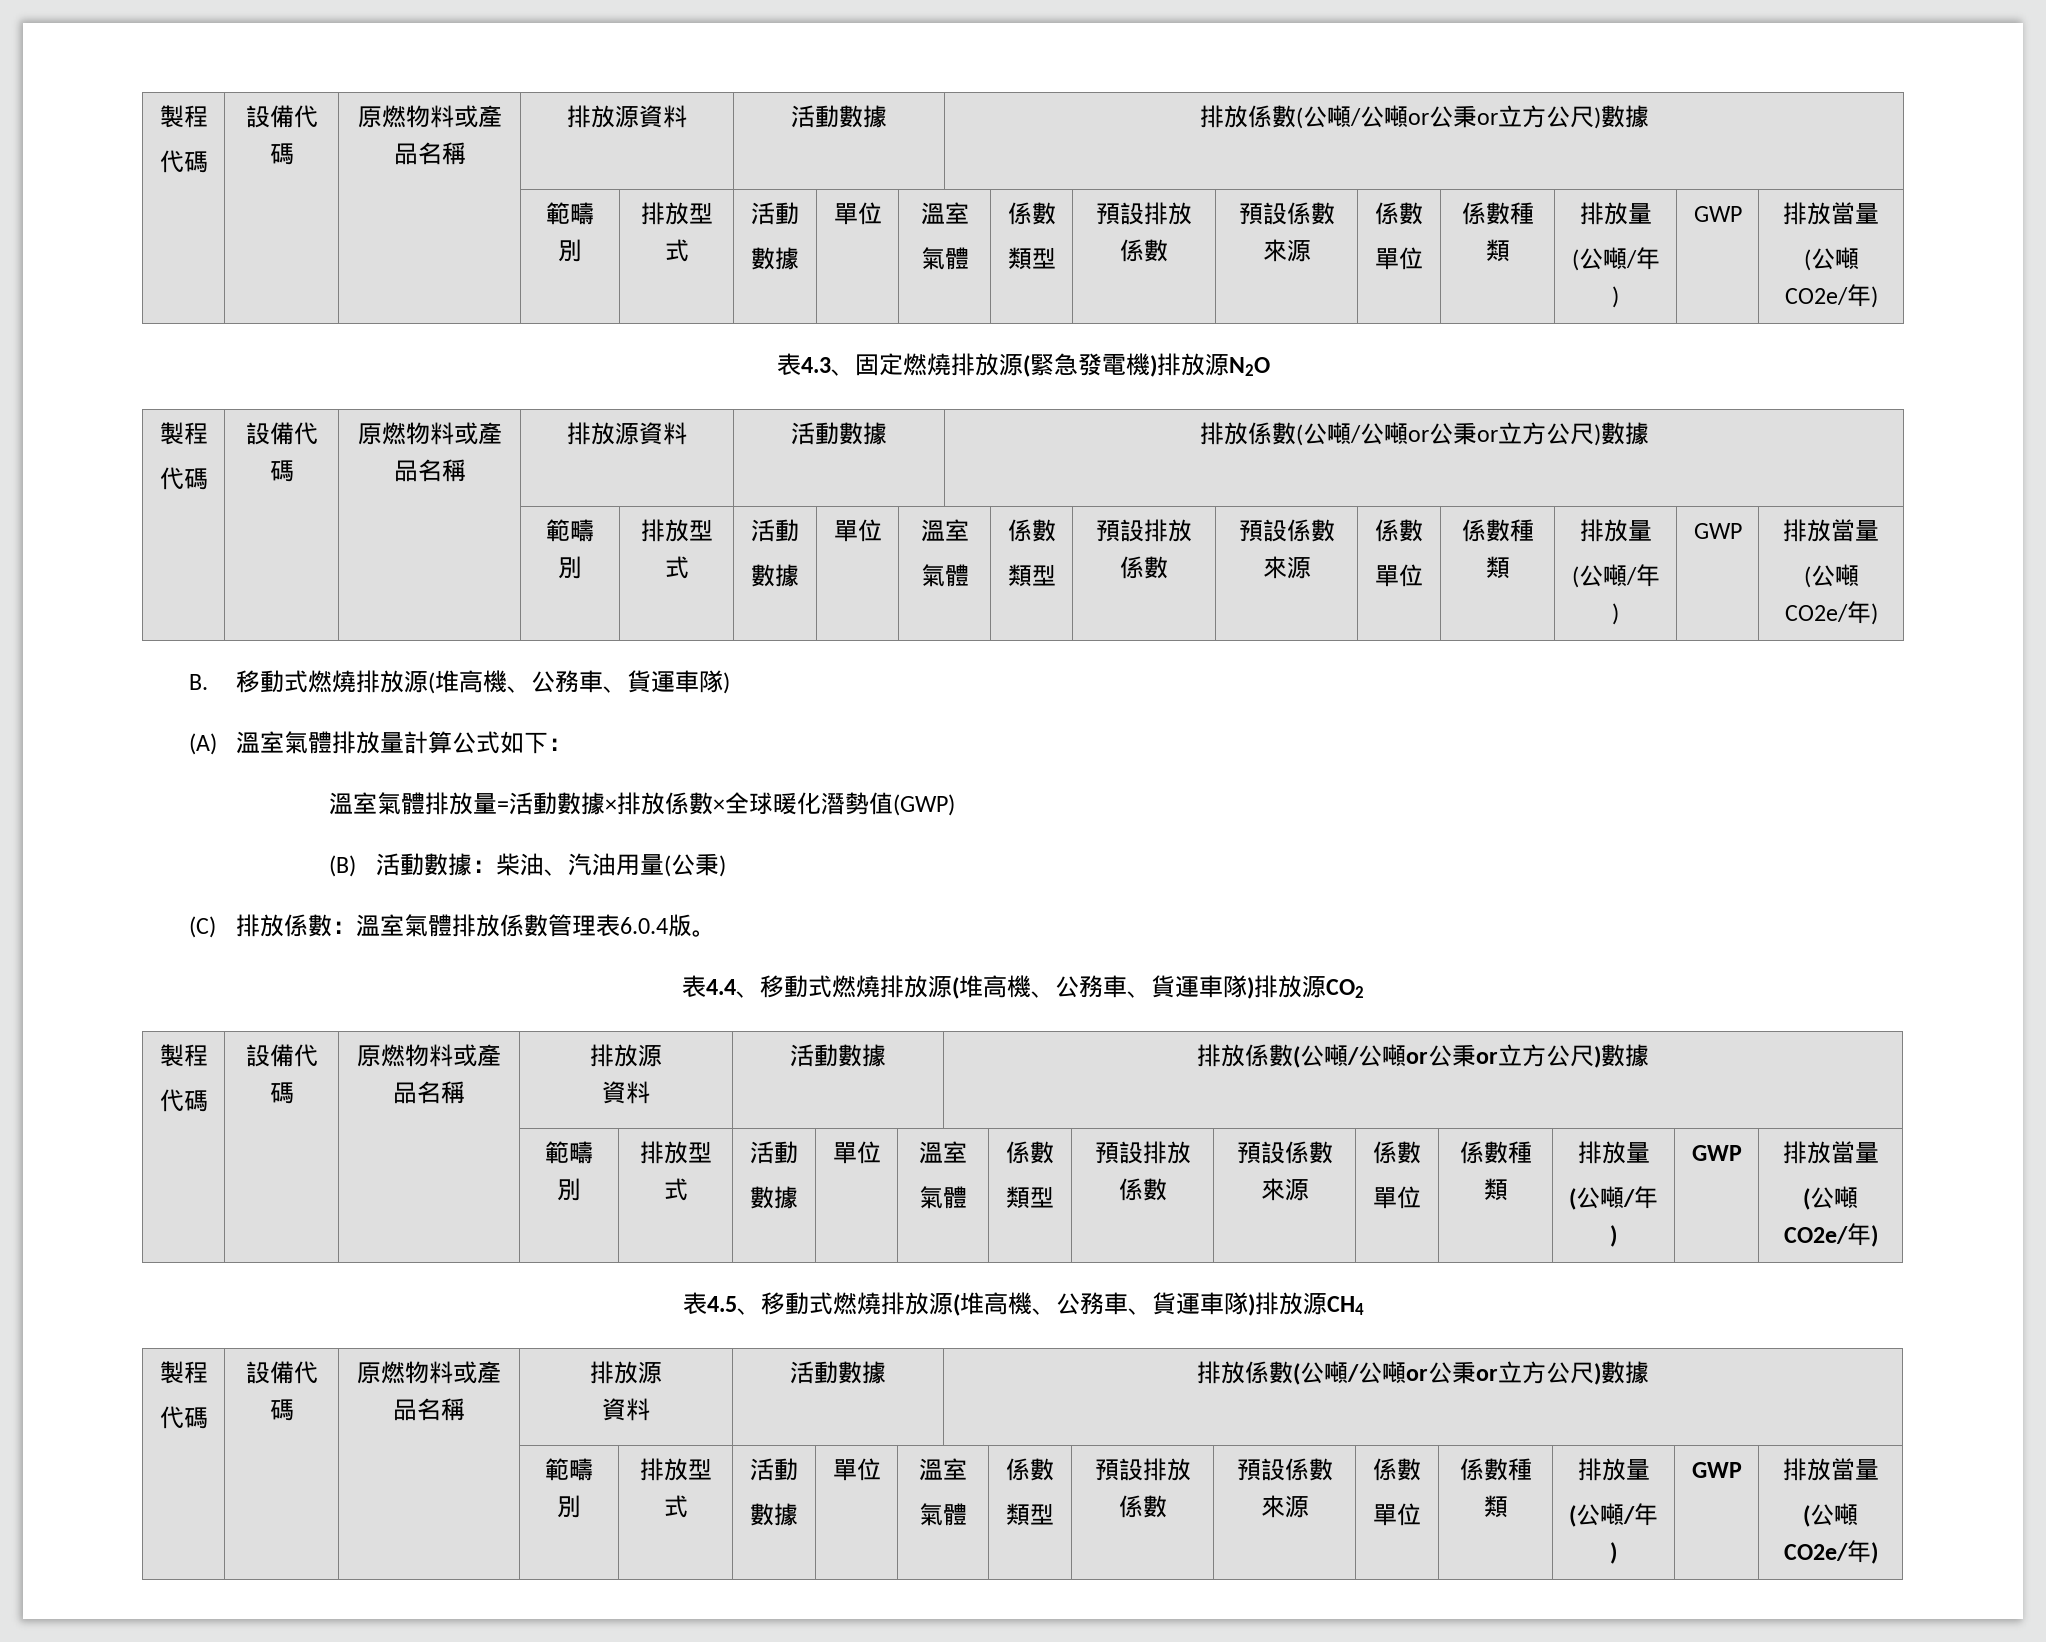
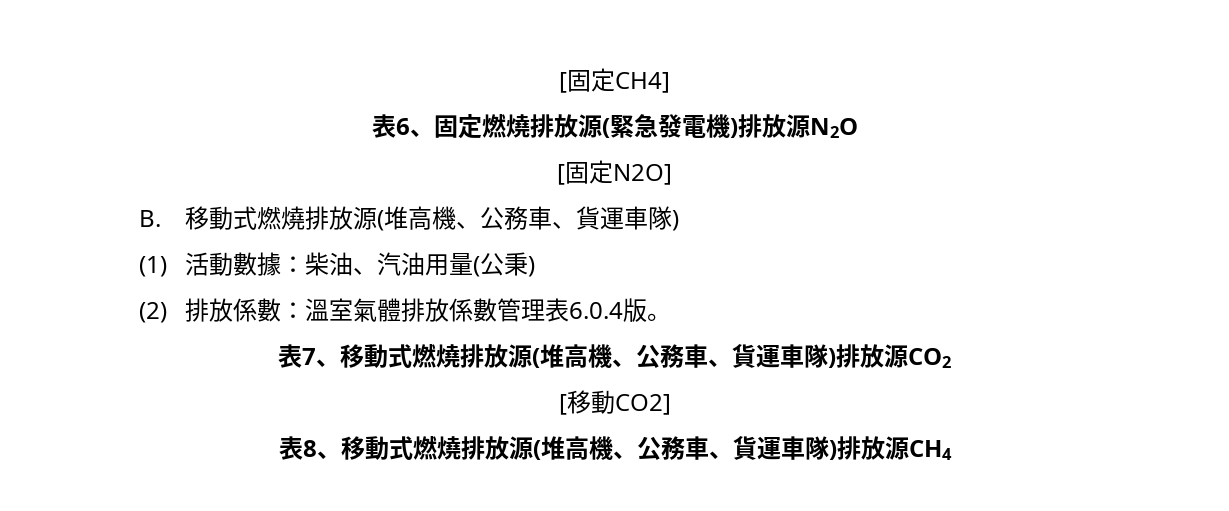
[159,105,208,128] [159,150,208,173] [245,105,318,128] [269,143,294,165] [357,105,502,128] [393,142,466,165] [567,105,687,128] [791,105,887,128] [1199,105,1649,129] [546,202,594,225] [558,239,582,262] [640,202,713,225] [664,239,689,262] [751,202,799,225] [751,247,799,270] [833,202,882,225] [920,202,969,225] [920,247,969,270] [1007,202,1056,225] [1007,247,1056,270] [1096,202,1192,225] [1120,239,1168,262] [1238,202,1335,225] [1262,239,1311,262] [1375,202,1423,225] [1375,247,1423,270] [1461,202,1534,225] [1485,239,1510,262] [1579,202,1652,225] [1571,247,1660,271] [1612,286,1619,308] [1693,206,1742,222] [1783,202,1879,225] [1803,247,1859,271] [1784,284,1878,308] [776,353,831,375] 製程 // 代碼 | 設備代碼 | 原燃物料或產品名稱 | 排放源資料 | 活動數據 | 排放係數(公噸/公噸or公秉or立方公尺)數據 // | | | 範疇別 | 排放型式 | 活動 // 數據 | 單位 | 溫室 // 氣體 | 係數 // 類型 | 預設排放係數 | 預設係數來源 | 係數 // 單位 | 係數種類 | 排放量 // (公噸/年) | GWP | 排放當量 // (公噸CO2e/年) // 表4.3 -> [559,68,670,93] [371,114,410,138] [固定CH4] // 表6
[159,422,208,445] [159,467,208,490] [245,422,318,445] [269,460,294,482] [357,422,502,445] [393,459,466,482] [567,422,687,445] [791,422,887,445] [1199,422,1649,446] [546,519,594,542] [558,556,582,579] [640,519,713,542] [664,556,689,579] [751,519,799,542] [751,564,799,587] [833,519,882,542] [920,519,969,542] [920,564,969,587] [1007,519,1056,542] [1007,564,1056,587] [1096,519,1192,542] [1120,556,1168,579] [1238,519,1335,542] [1262,556,1311,579] [1375,519,1423,542] [1375,564,1423,587] [1461,519,1534,542] [1485,556,1510,579] [1579,519,1652,542] [1571,564,1660,588] [1612,603,1619,625] [1693,523,1742,539] [1783,519,1879,542] [1803,564,1859,588] [1784,601,1878,625] // 製程 // 代碼 | 設備代碼 | 原燃物料或產品名稱 | 排放源資料 | 活動數據 | 排放係數(公噸/公噸or公秉or立方公尺)數據 // | | | 範疇別 | 排放型式 | 活動 // 數據 | 單位 | 溫室 // 氣體 | 係數 // 類型 | 預設排放係數 | 預設係數來源 | 係數 // 單位 | 係數種類 | 排放量 // (公噸/年) | GWP | 排放當量 // (公噸CO2e/年) -> [557,160,672,185] // [固定N2O]
[188,731,572,755] [329,792,956,816] [329,855,357,877] (A)溫室氣體排放量計算公式如下： // 溫室氣體排放量=活動數據×排放係數×全球暖化潛勢值(GWP) // (B) -> [138,256,167,277] (1)
[188,916,216,938] (C) -> [138,302,167,323] (2)
[706,979,736,995] 4.4 -> [302,348,316,365] 7
[159,1044,208,1067] [159,1089,208,1112] [245,1044,318,1067] [269,1082,294,1104] [357,1044,502,1067] [393,1081,466,1104] [590,1044,662,1067] [602,1081,650,1104] [790,1044,886,1067] [1197,1044,1649,1068] [545,1141,593,1164] [557,1178,581,1201] [639,1141,712,1164] [663,1178,688,1201] [750,1141,798,1164] [750,1186,798,1209] [832,1141,881,1164] [919,1141,967,1164] [919,1186,967,1209] [1006,1141,1054,1164] [1006,1186,1054,1209] [1094,1141,1191,1164] [1118,1178,1167,1201] [1236,1141,1333,1164] [1260,1178,1309,1201] [1373,1141,1421,1164] [1373,1186,1421,1209] [1459,1141,1532,1164] [1483,1178,1508,1201] [1577,1141,1650,1164] [1569,1186,1658,1210] [1610,1225,1617,1247] [1691,1145,1742,1161] [1782,1141,1879,1164] [1803,1186,1858,1210] [1783,1223,1878,1247] [682,1292,737,1314] // 製程 // 代碼 | 設備代碼 | 原燃物料或產品名稱 | 排放源 // 資料 | 活動數據 | 排放係數(公噸/公噸or公秉or立方公尺)數據 // | | | 範疇別 | 排放型式 | 活動 // 數據 | 單位 | 溫室 // 氣體 | 係數 // 類型 | 預設排放係數 | 預設係數來源 | 係數 // 單位 | 係數種類 | 排放量 // (公噸/年) | GWP | 排放當量 // (公噸CO2e/年) // 表4.5 -> [558,390,671,415] [278,436,317,460] // [移動CO2] // 表8
[159,1361,208,1384] [159,1406,208,1429] [245,1361,318,1384] [269,1399,294,1421] [357,1361,502,1384] [393,1398,466,1421] [590,1361,662,1384] [602,1398,650,1421] [790,1361,886,1384] [1197,1361,1649,1385] [545,1458,593,1481] [557,1495,581,1518] [639,1458,712,1481] [663,1495,688,1518] [750,1458,798,1481] [750,1503,798,1526] [832,1458,881,1481] [919,1458,967,1481] [919,1503,967,1526] [1006,1458,1054,1481] [1006,1503,1054,1526] [1094,1458,1191,1481] [1118,1495,1167,1518] [1236,1458,1333,1481] [1260,1495,1309,1518] [1373,1458,1421,1481] [1373,1503,1421,1526] [1459,1458,1532,1481] [1483,1495,1508,1518] [1577,1458,1650,1481] [1569,1503,1658,1527] [1610,1542,1617,1564] [1691,1462,1742,1478] [1782,1458,1879,1481] [1803,1503,1858,1527] [1783,1540,1878,1564] // 製程 // 代碼 | 設備代碼 | 原燃物料或產品名稱 | 排放源 // 資料 | 活動數據 | 排放係數(公噸/公噸or公秉or立方公尺)數據 // | | | 範疇別 | 排放型式 | 活動 // 數據 | 單位 | 溫室 // 氣體 | 係數 // 類型 | 預設排放係數 | 預設係數來源 | 係數 // 單位 | 係數種類 | 排放量 // (公噸/年) | GWP | 排放當量 // (公噸CO2e/年) -> (952, 450) none

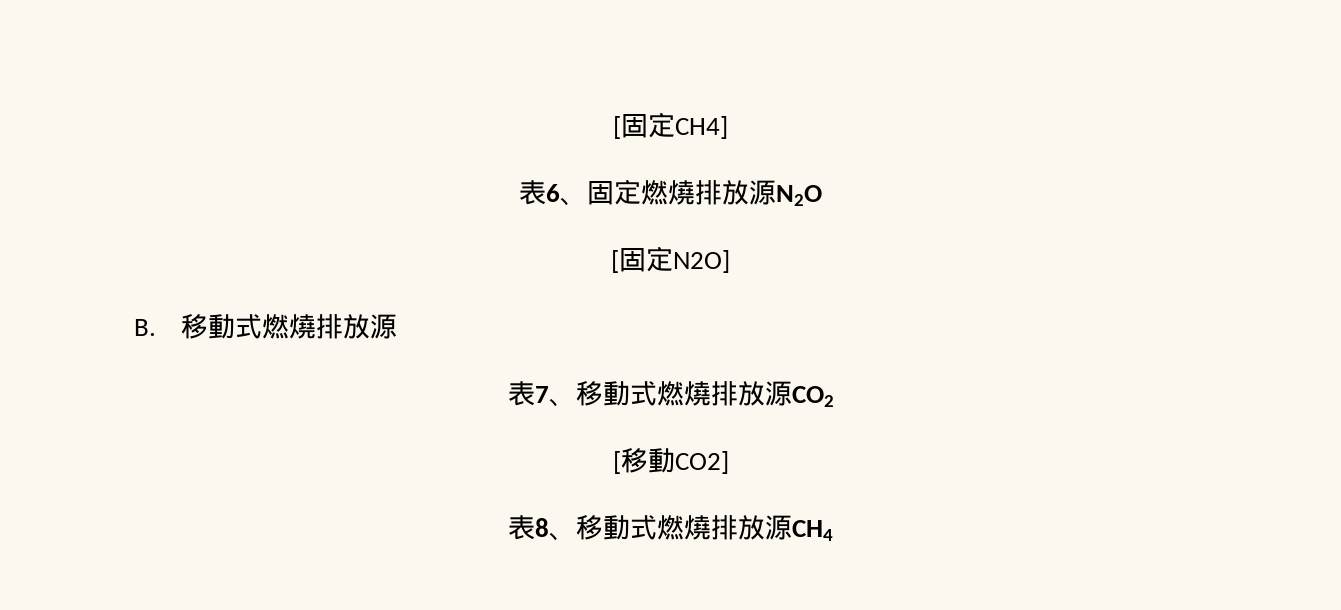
[601,114,810,138] (緊急發電機)排放源 -> (776, 192) none
[376,206,679,231] [138,252,535,277] [138,298,671,323] (堆高機、公務車、貨運車隊) // (1)活動數據：柴油、汽油用量(公秉) // (2)排放係數：溫室氣體排放係數管理表6.0.4版。 -> (398, 326) none
[532,344,908,368] (堆高機、公務車、貨運車隊)排放源 -> (792, 393) none
[532,436,909,460] (堆高機、公務車、貨運車隊)排放源 -> (792, 527) none

